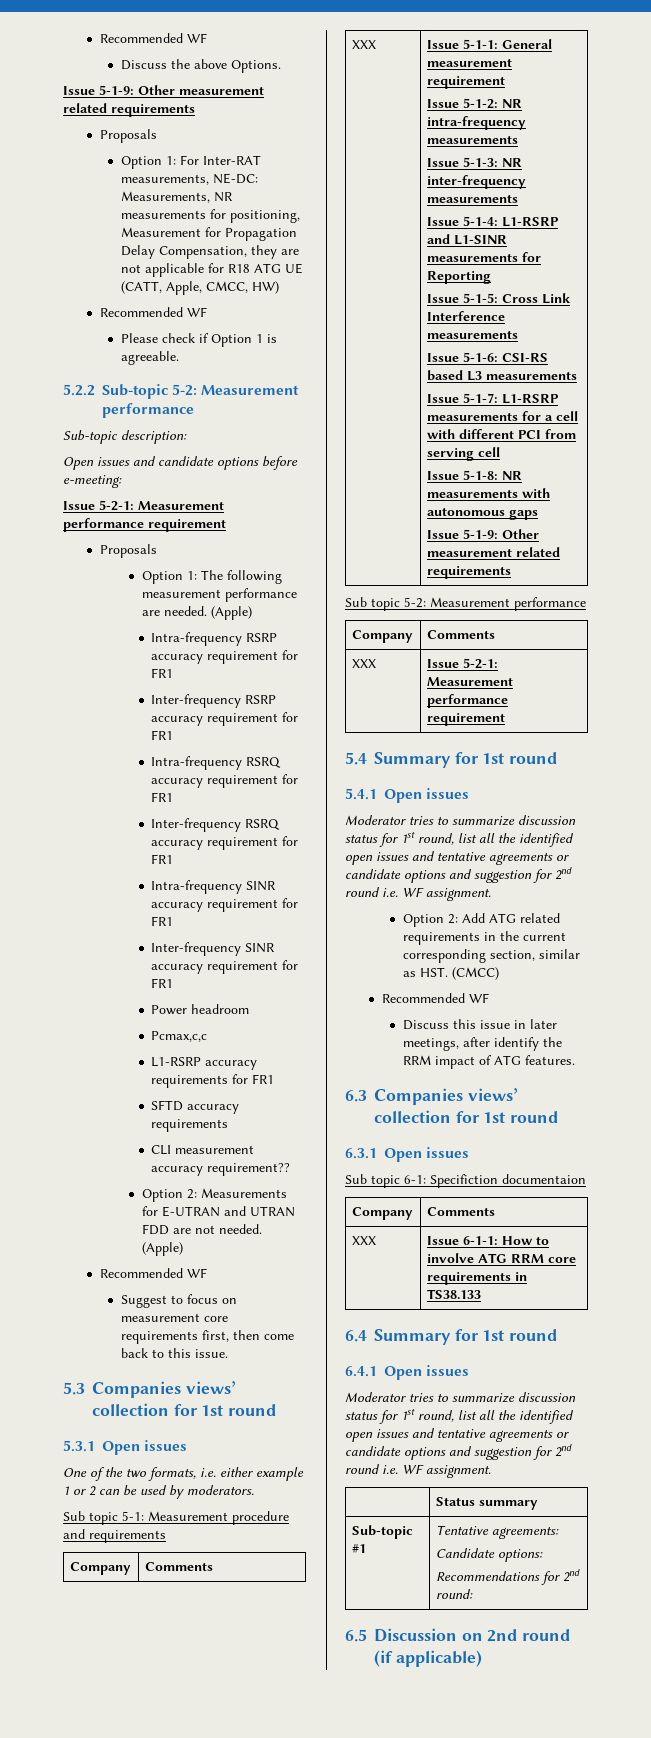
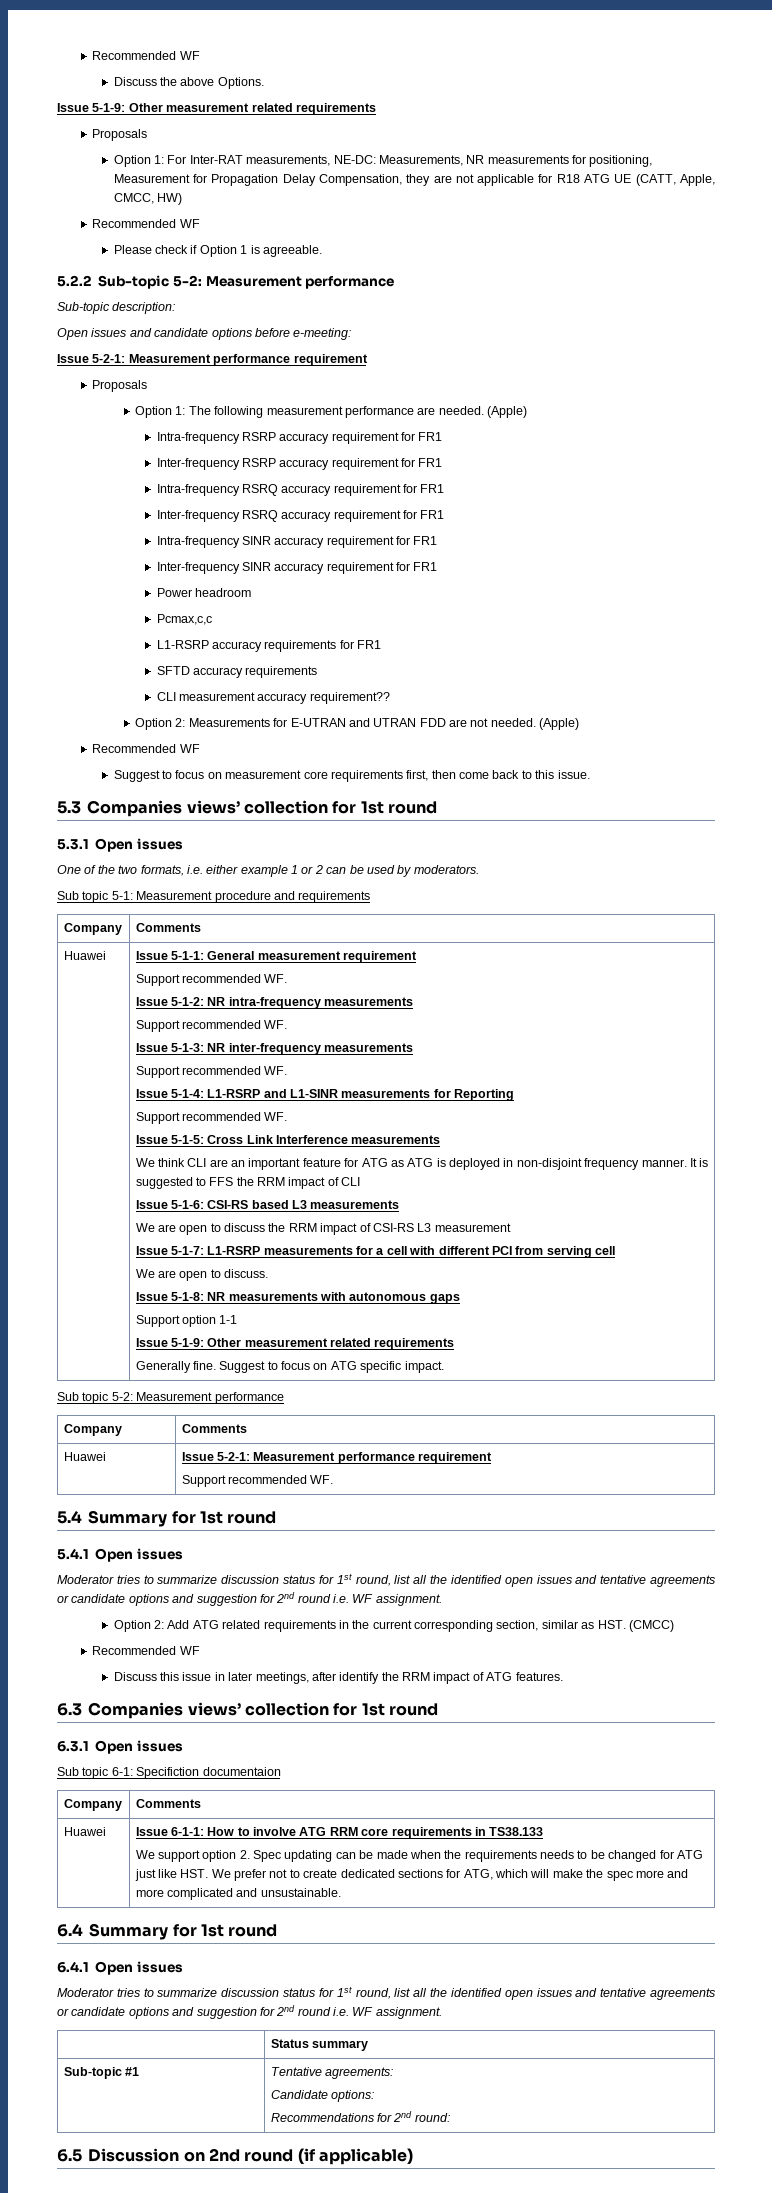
[351,40,376,49] XXX -> [63,951,106,960] Huawei
(505, 82) none -> [135,974,288,986] // Support recommended WF.
(518, 139) none -> [135,1020,288,1032] // Support recommended WF.
(518, 198) none -> [135,1066,288,1078] // Support recommended WF.
(491, 277) none -> [135,1112,288,1124] // Support recommended WF.
(518, 334) none -> [135,1158,709,1170] [135,1177,361,1189] // We think CLI are an important feature for ATG as ATG is deployed in non-disjoint frequency manner. It is suggested to FFS the RRM impact of CLI
(577, 375) none -> [135,1223,511,1235] // We are open to discuss the RRM impact of CSI-RS L3 measurement
(500, 452) none -> [135,1269,269,1281] // We are open to discuss.
[426,529,539,539] [426,547,560,557] [426,566,511,579] // Issue 5-1-9: Other measurement related requirements -> [135,1315,238,1327] [135,1338,455,1350] [135,1361,444,1373] // Support option 1-1 // Issue 5-1-9: Other measurement related requirements // Generally fine. Suggest to focus on ATG specific impact.
[351,659,376,668] [426,658,498,669] [426,677,513,686] [426,694,508,708] [426,713,505,726] XXX | Issue 5-2-1: Measurement performance requirement -> [63,1452,106,1461] [181,1452,493,1464] [181,1475,334,1487] Huawei | Issue 5-2-1: Measurement performance requirement // Support recommended WF.
[351,1236,376,1245] XXX -> [63,1827,106,1836] Huawei
(481, 1294) none -> [135,1850,703,1862] [134,1869,689,1881] [135,1888,341,1900] // We support option 2. Spec updating can be made when the requirements needs to be changed for ATG just like HST. We prefer not to create dedicated sections for ATG, which will make the spec more and more complicated and unsustainable.

